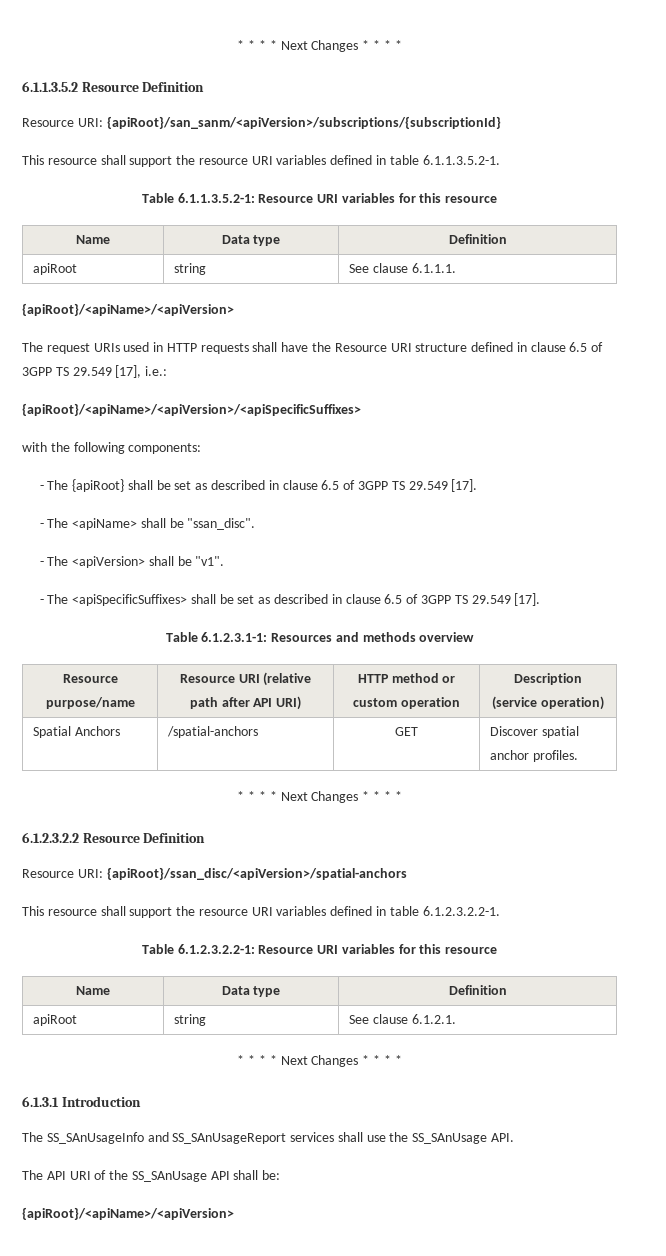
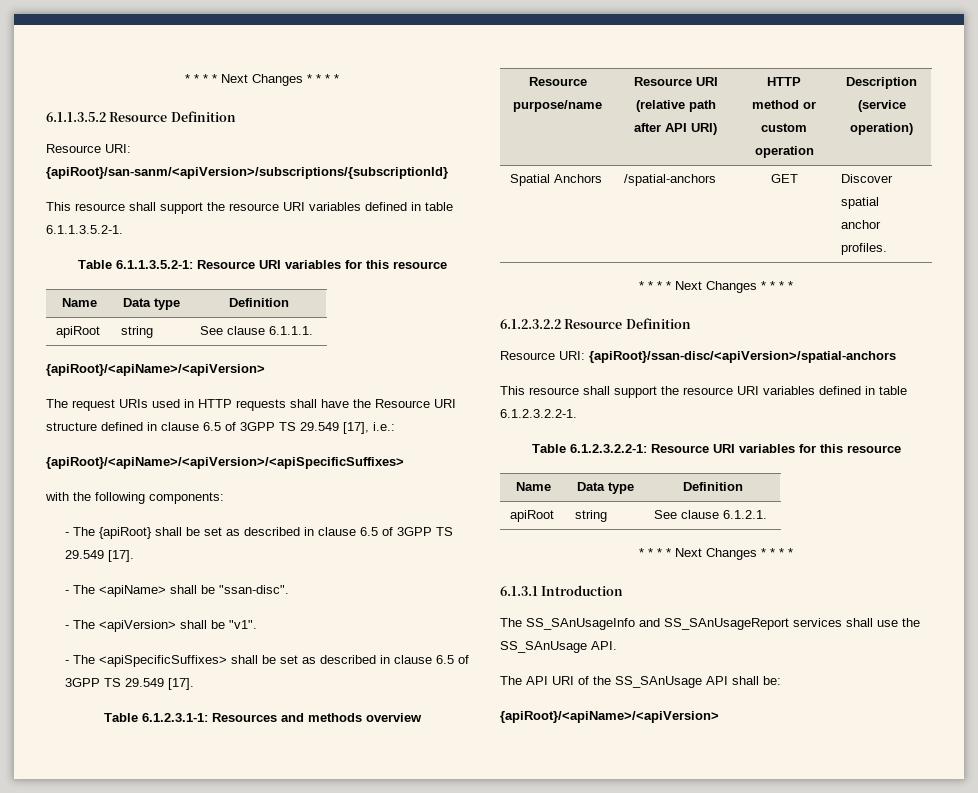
[106,116,501,129] {apiRoot}/san_sanm/<apiVersion>/subscriptions/{subscriptionId} -> [46,167,448,179] {apiRoot}/san-sanm/<apiVersion>/subscriptions/{subscriptionId}
[187,518,256,530] "ssan_disc". -> [218,585,289,594] "ssan-disc".
[106,867,407,880] {apiRoot}/ssan_disc/<apiVersion>/spatial-anchors -> [589,351,896,363] {apiRoot}/ssan-disc/<apiVersion>/spatial-anchors

